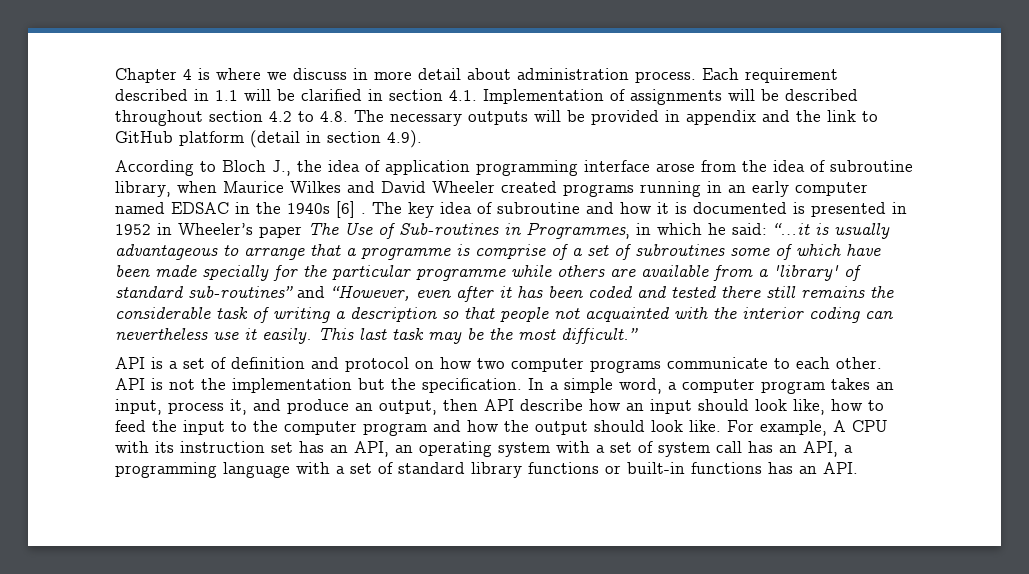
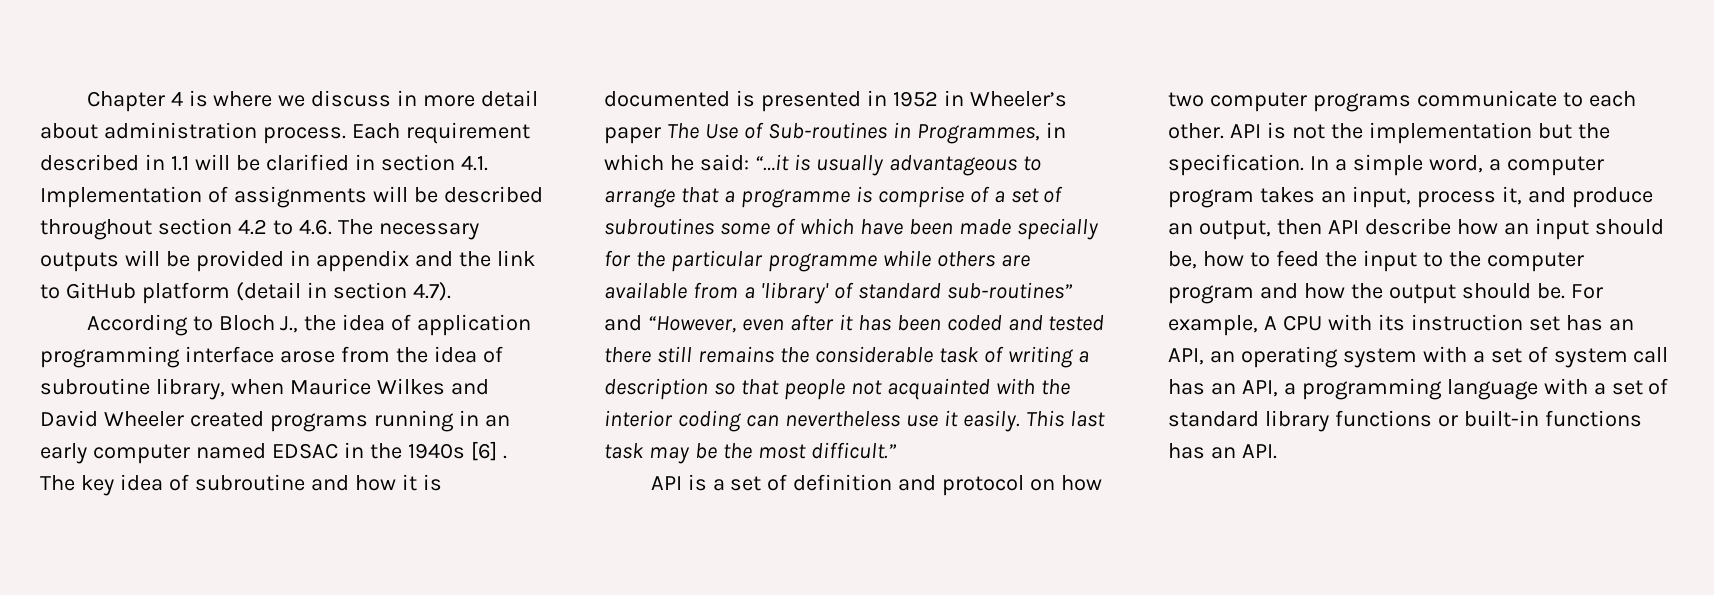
[320,111,348,122] 4.8. -> [298,219,332,235] 4.6.
[387,130,422,148] 4.9). -> [412,282,451,301] 4.7).
[755,399,825,415] look like, -> [1168,251,1197,269] be,
[651,420,721,432] look like. -> [1536,283,1565,299] be.

